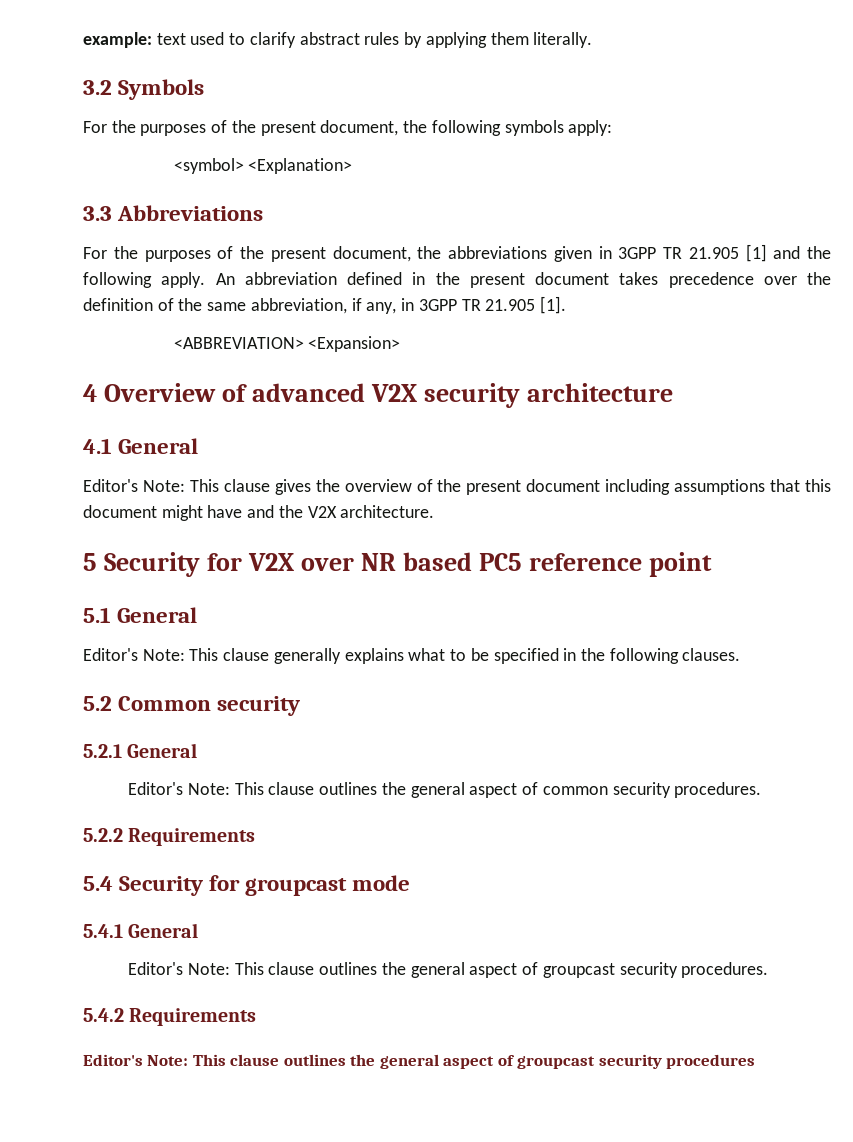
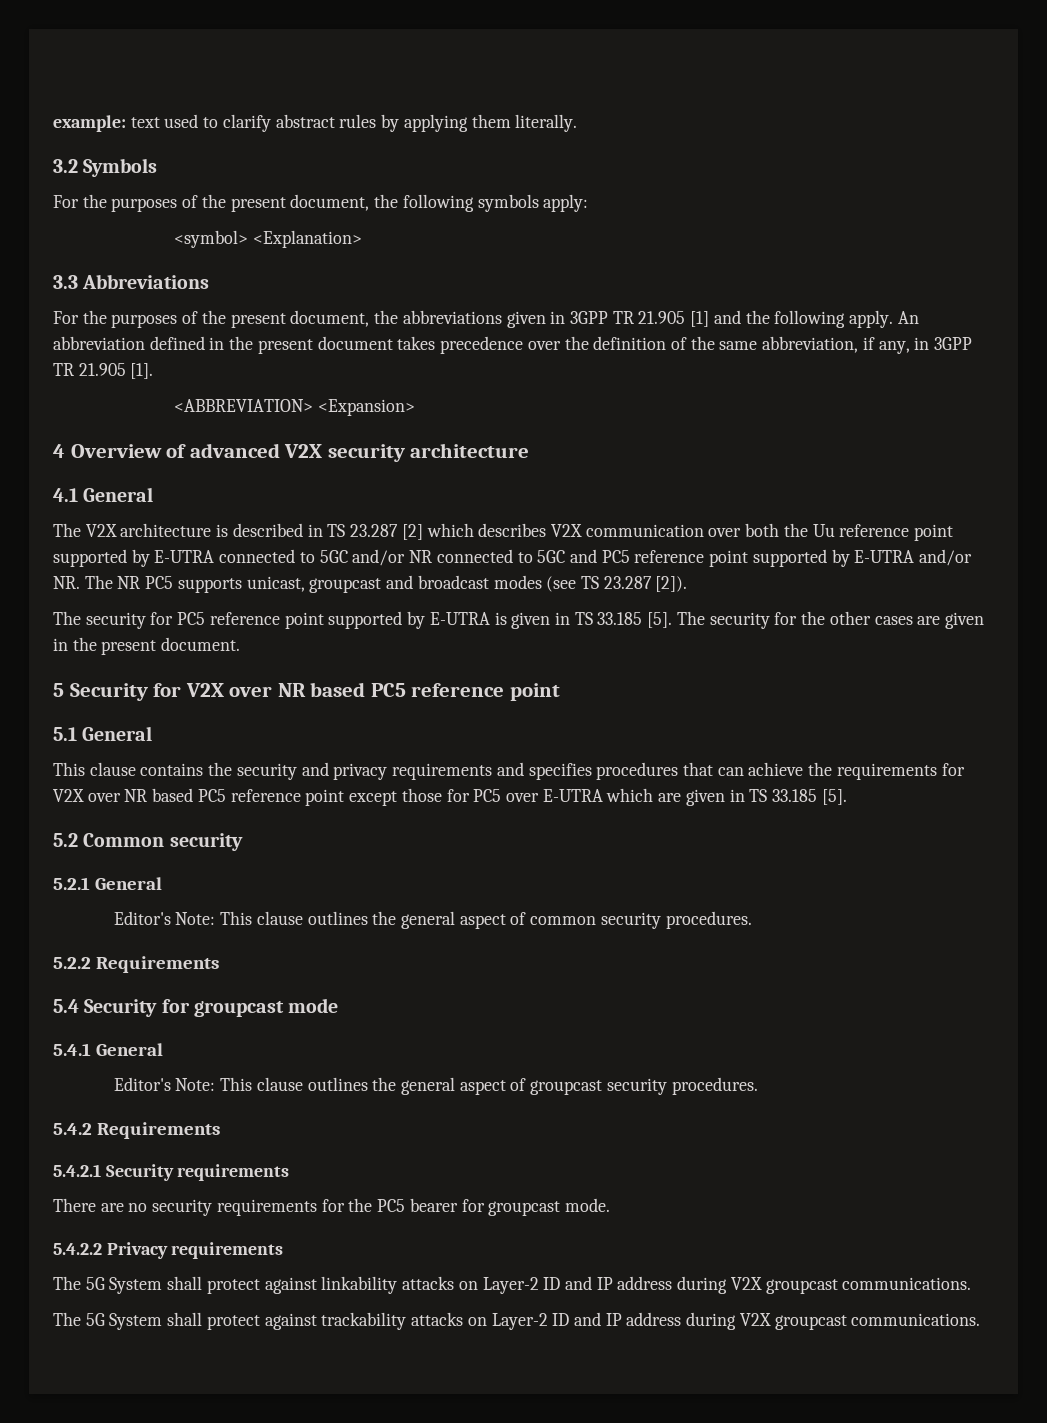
[83,479,832,495] [83,505,435,521] Editor's Note: This clause gives the overview of the present document including assumptions that this document might have and the V2X architecture. -> [53,523,954,541] [53,549,973,567] [53,575,688,593] [53,611,984,629] [53,637,241,655] The V2X architecture is described in TS 23.287 [2] which describes V2X communication over both the Uu reference point supported by E-UTRA connected to 5GC and/or NR connected to 5GC and PC5 reference point supported by E-UTRA and/or NR. The NR PC5 supports unicast, groupcast and broadcast modes (see TS 23.287 [2]). // The security for PC5 reference point supported by E-UTRA is given in TS 33.185 [5]. The security for the other cases are given in the present document.
[83,648,741,664] Editor's Note: This clause generally explains what to be specified in the following clauses. -> [53,762,965,780] [53,788,847,806] This clause contains the security and privacy requirements and specifies procedures that can achieve the requirements for V2X over NR based PC5 reference point except those for PC5 over E-UTRA which are given in TS 33.185 [5].
[83,1054,756,1069] Editor's Note: This clause outlines the general aspect of groupcast security procedures -> [53,1164,290,1181] [53,1198,610,1216] [53,1242,284,1259] [53,1276,972,1294] [53,1312,981,1330] 5.4.2.1 Security requirements // There are no security requirements for the PC5 bearer for groupcast mode. // 5.4.2.2 Privacy requirements // The 5G System shall protect against linkability attacks on Layer-2 ID and IP address during V2X groupcast communications. // The 5G System shall protect against trackability attacks on Layer-2 ID and IP address during V2X groupcast communications.

